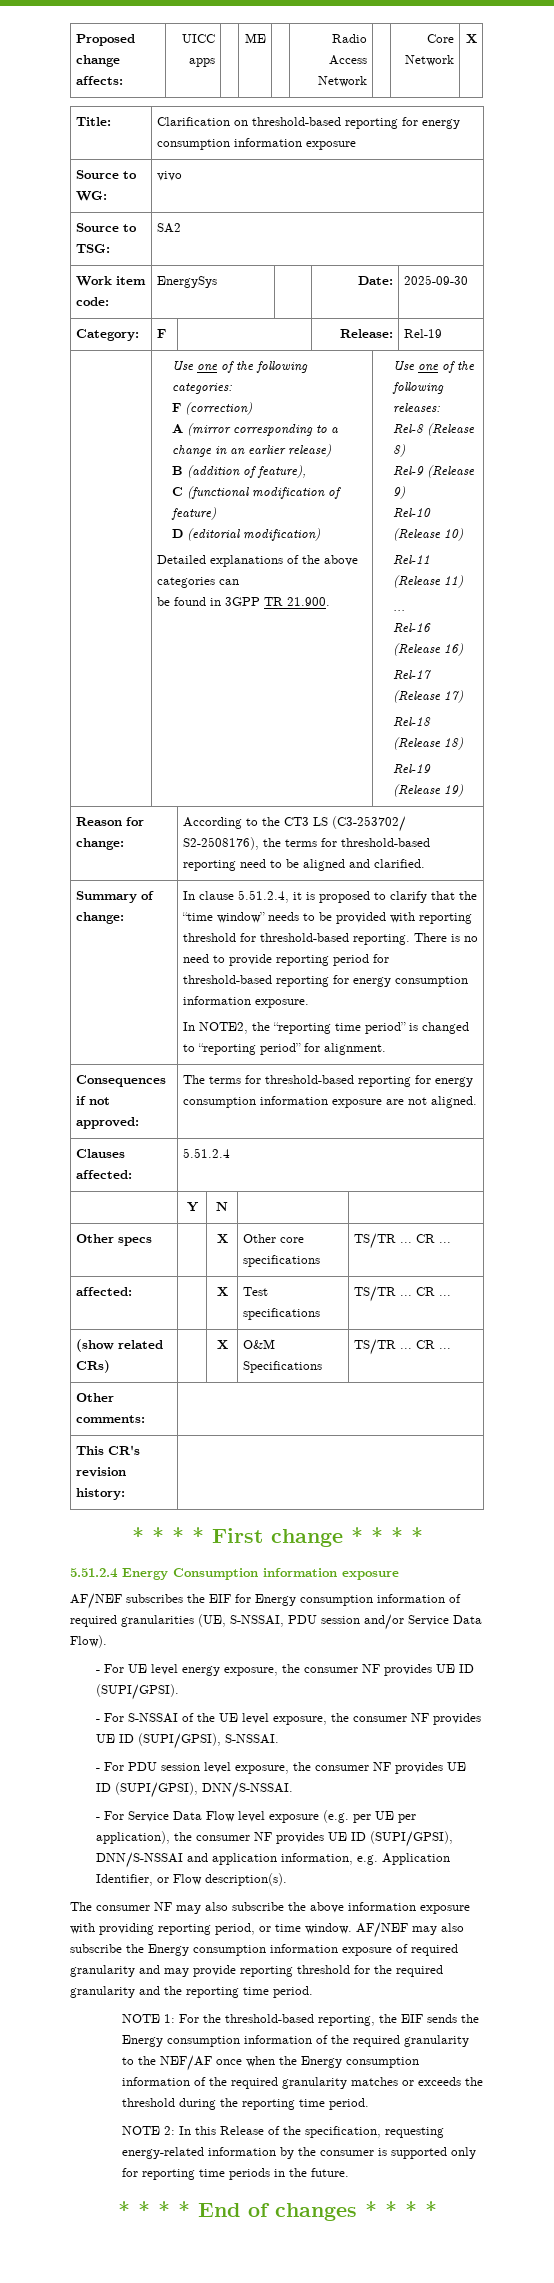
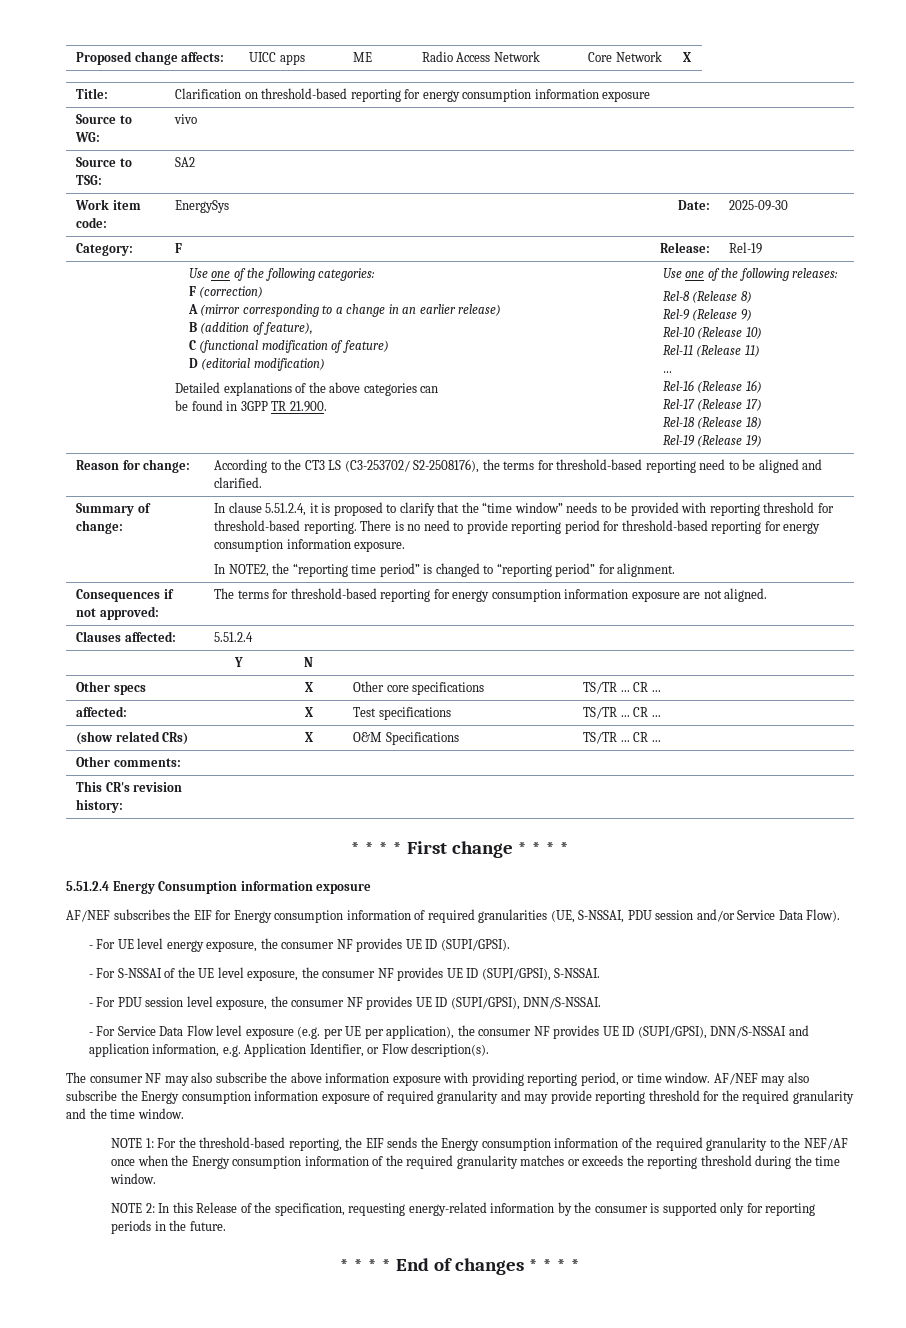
[186,1986,313,1998] reporting time period. -> [110,1108,184,1119] time window.
(483, 2081) none -> [647,1156,698,1169] reporting
[241,2098,369,2110] reporting time period. -> [815,1156,841,1166] [110,1173,157,1184] time window.
[198,2169,225,2177] time -> (816, 1209) none

